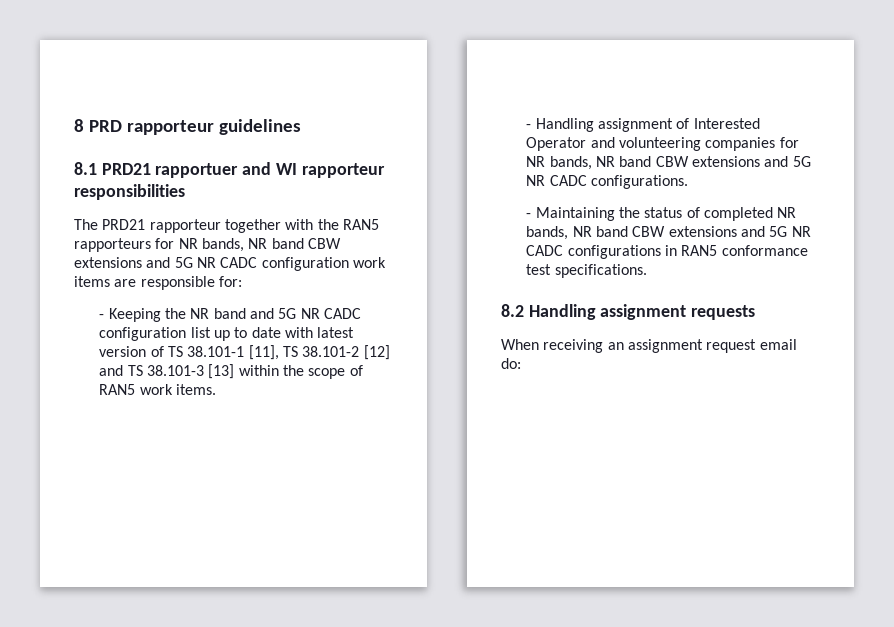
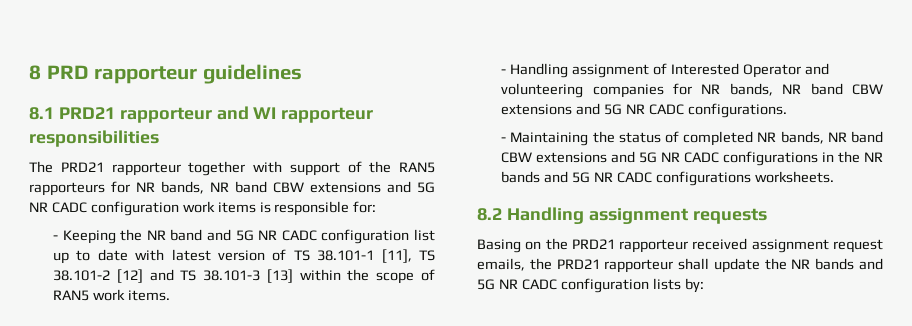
[155,163,239,178] rapportuer -> [119,107,212,123] rapporteur
(314, 224) none -> [289,161,362,176] support of
[114,279,137,287] are -> [259,202,271,213] is
[681,245,808,256] [526,264,647,278] [501,304,756,320] [501,339,797,353] [501,358,521,369] RAN5 conformance test specifications. // 8.2 Handling assignment requests // When receiving an assignment request email do: -> [838,151,883,163] [501,171,834,186] [477,207,767,224] [477,238,883,253] [477,258,883,273] [477,278,704,293] the NR bands and 5G NR CADC configurations worksheets. // 8.2 Handling assignment requests // Basing on the PRD21 rapporteur received assignment request emails, the PRD21 rapporteur shall update the NR bands and 5G NR CADC configuration lists by:

